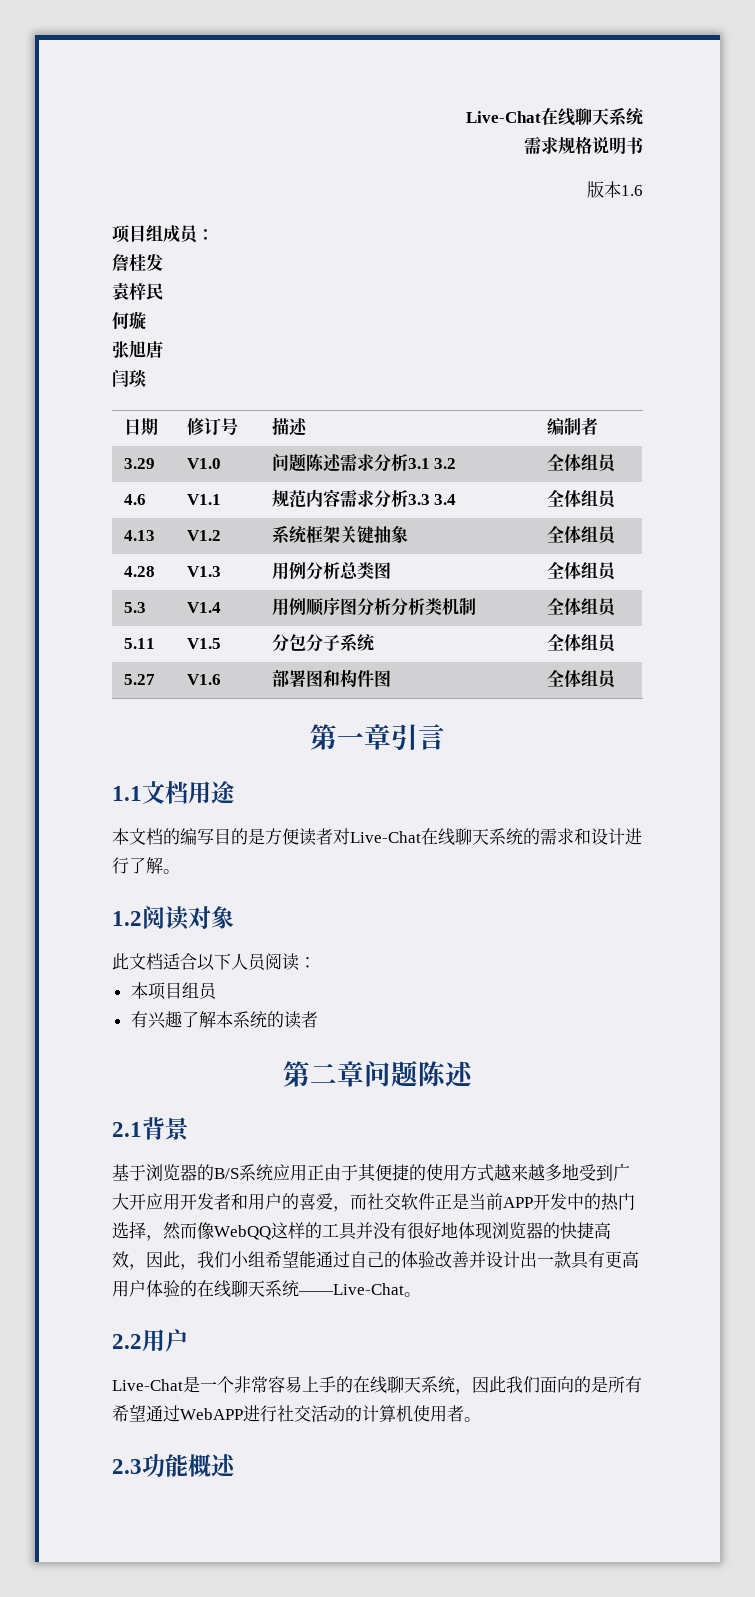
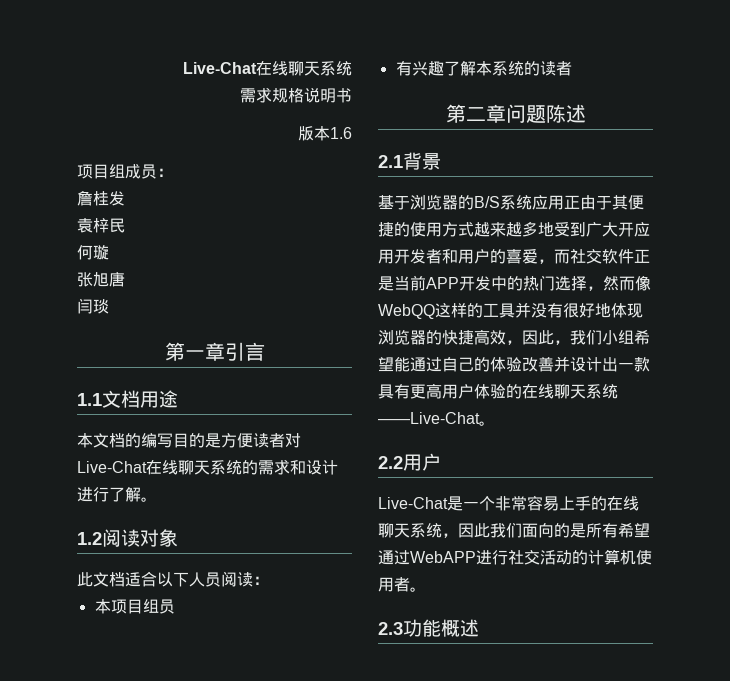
[123,418,158,435] [186,418,238,435] [271,417,308,436] [546,417,598,435] [123,458,155,469] [186,458,221,469] [271,453,457,472] [546,454,618,473] [123,494,146,505] [186,494,221,505] [271,489,457,508] [546,490,618,509] [123,530,155,541] [186,530,221,541] [271,525,408,544] [546,526,618,545] [123,566,155,577] [186,566,221,577] [271,562,391,580] [546,562,618,581] [123,602,146,613] [186,602,221,613] [271,597,476,616] [546,598,618,617] [123,638,155,649] [186,638,221,649] [271,633,375,652] [546,634,618,653] [123,674,155,685] [186,674,221,685] [271,669,391,687] [546,670,618,689] // 日期 | 修订号 | 描述 | 编制者 // 3.29 | V1.0 | 问题陈述需求分析3.1 3.2 | 全体组员 // 4.6 | V1.1 | 规范内容需求分析3.3 3.4 | 全体组员 // 4.13 | V1.2 | 系统框架关键抽象 | 全体组员 // 4.28 | V1.3 | 用例分析总类图 | 全体组员 // 5.3 | V1.4 | 用例顺序图分析分析类机制 | 全体组员 // 5.11 | V1.5 | 分包分子系统 | 全体组员 // 5.27 | V1.6 | 部署图和构件图 | 全体组员 -> (109, 306) none

